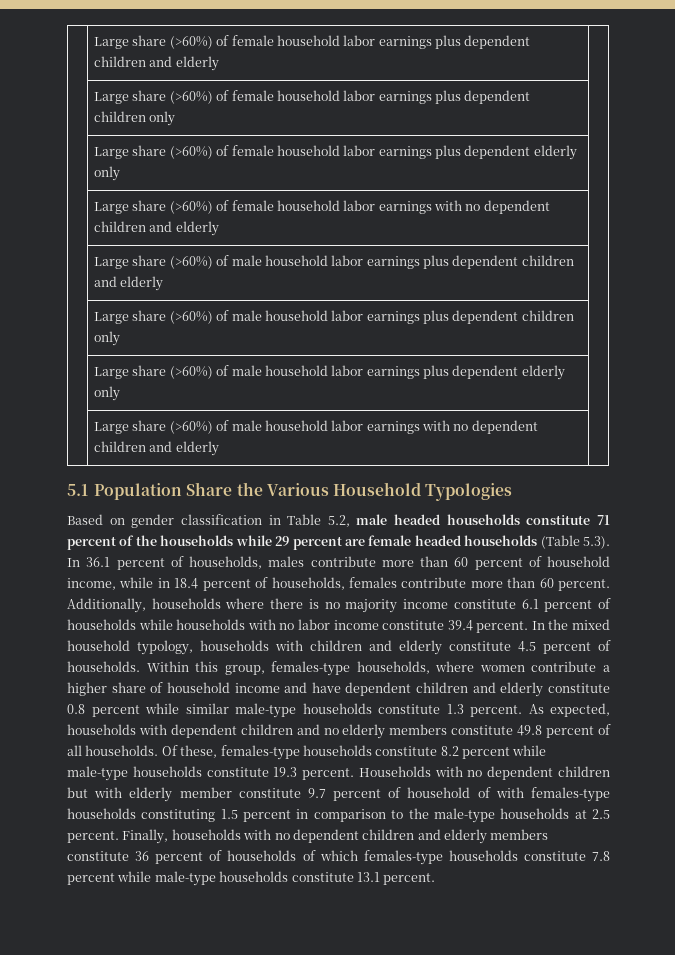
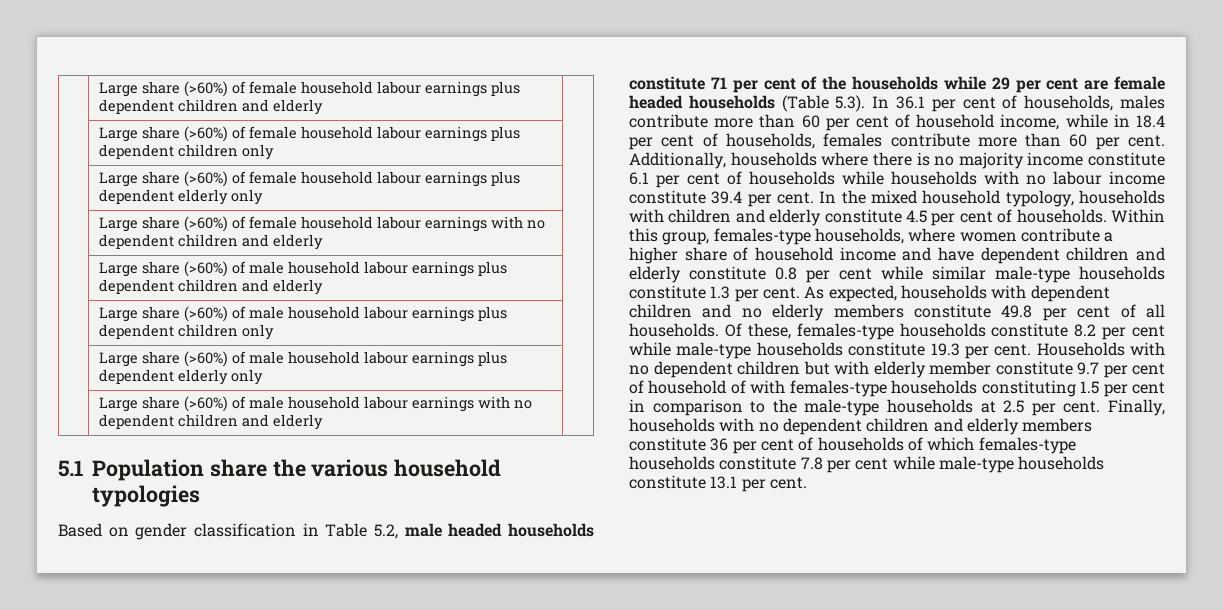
[94,35,376,49] | Large share (>60%) of female household labor -> [99,81,422,97] | Large share (>60%) of female household labour
[343,90,376,101] labor -> [377,126,422,139] labour
[343,145,376,156] labor -> [377,171,422,184] labour
[343,200,376,211] labor -> [377,216,422,229] labour
[331,255,364,266] labor -> [364,261,409,274] labour
[331,310,364,321] labor -> [364,306,409,319] labour
[331,365,364,376] labor -> [364,351,409,364] labour
[331,420,364,431] labor -> [364,396,409,409] labour
[186,482,513,501] Share the Various Household Typologies -> [209,459,502,477] [92,485,200,507] share the various household typologies
[67,537,116,550] percent -> [732,78,796,93] per cent
[292,537,342,550] percent -> [1015,78,1079,93] per cent
[116,558,165,570] percent -> [931,97,996,112] per cent
[474,558,523,570] percent -> [825,116,889,131] per cent
[202,579,251,591] percent -> [629,135,695,150] per cent
[558,579,611,591] percent. -> [1095,135,1165,150] per cent.
[544,600,593,612] percent -> [656,173,720,188] per cent
[297,619,330,630] labor -> [1053,171,1102,185] labour
[476,621,529,633] percent. -> [747,192,814,207] per cent.
[543,642,591,654] percent -> [931,211,993,226] per cent
[91,705,140,717] percent -> [806,268,872,283] per cent
[470,705,522,717] percent. -> [734,287,800,302] per cent.
[546,726,595,738] percent -> [1042,306,1111,321] per cent
[462,747,510,759] percent -> [1102,325,1165,340] per cent
[302,768,355,780] percent. -> [964,344,1032,359] per cent.
[333,789,382,801] percent -> [1103,363,1165,378] per cent
[243,810,292,822] percent -> [1103,382,1165,397] per cent
[67,831,119,843] percent. -> [1031,401,1101,416] per cent.
[155,852,204,864] percent -> [732,439,794,454] per cent
[67,873,115,885] percent -> [826,458,889,473] per cent
[383,873,436,885] percent. -> [741,477,807,492] per cent.

